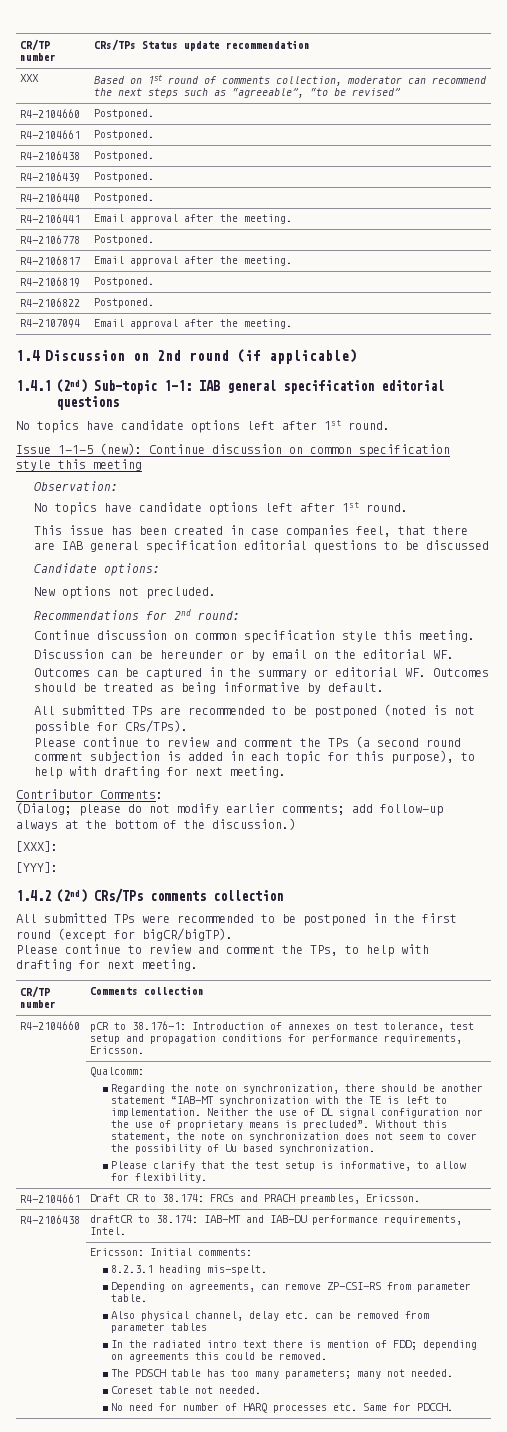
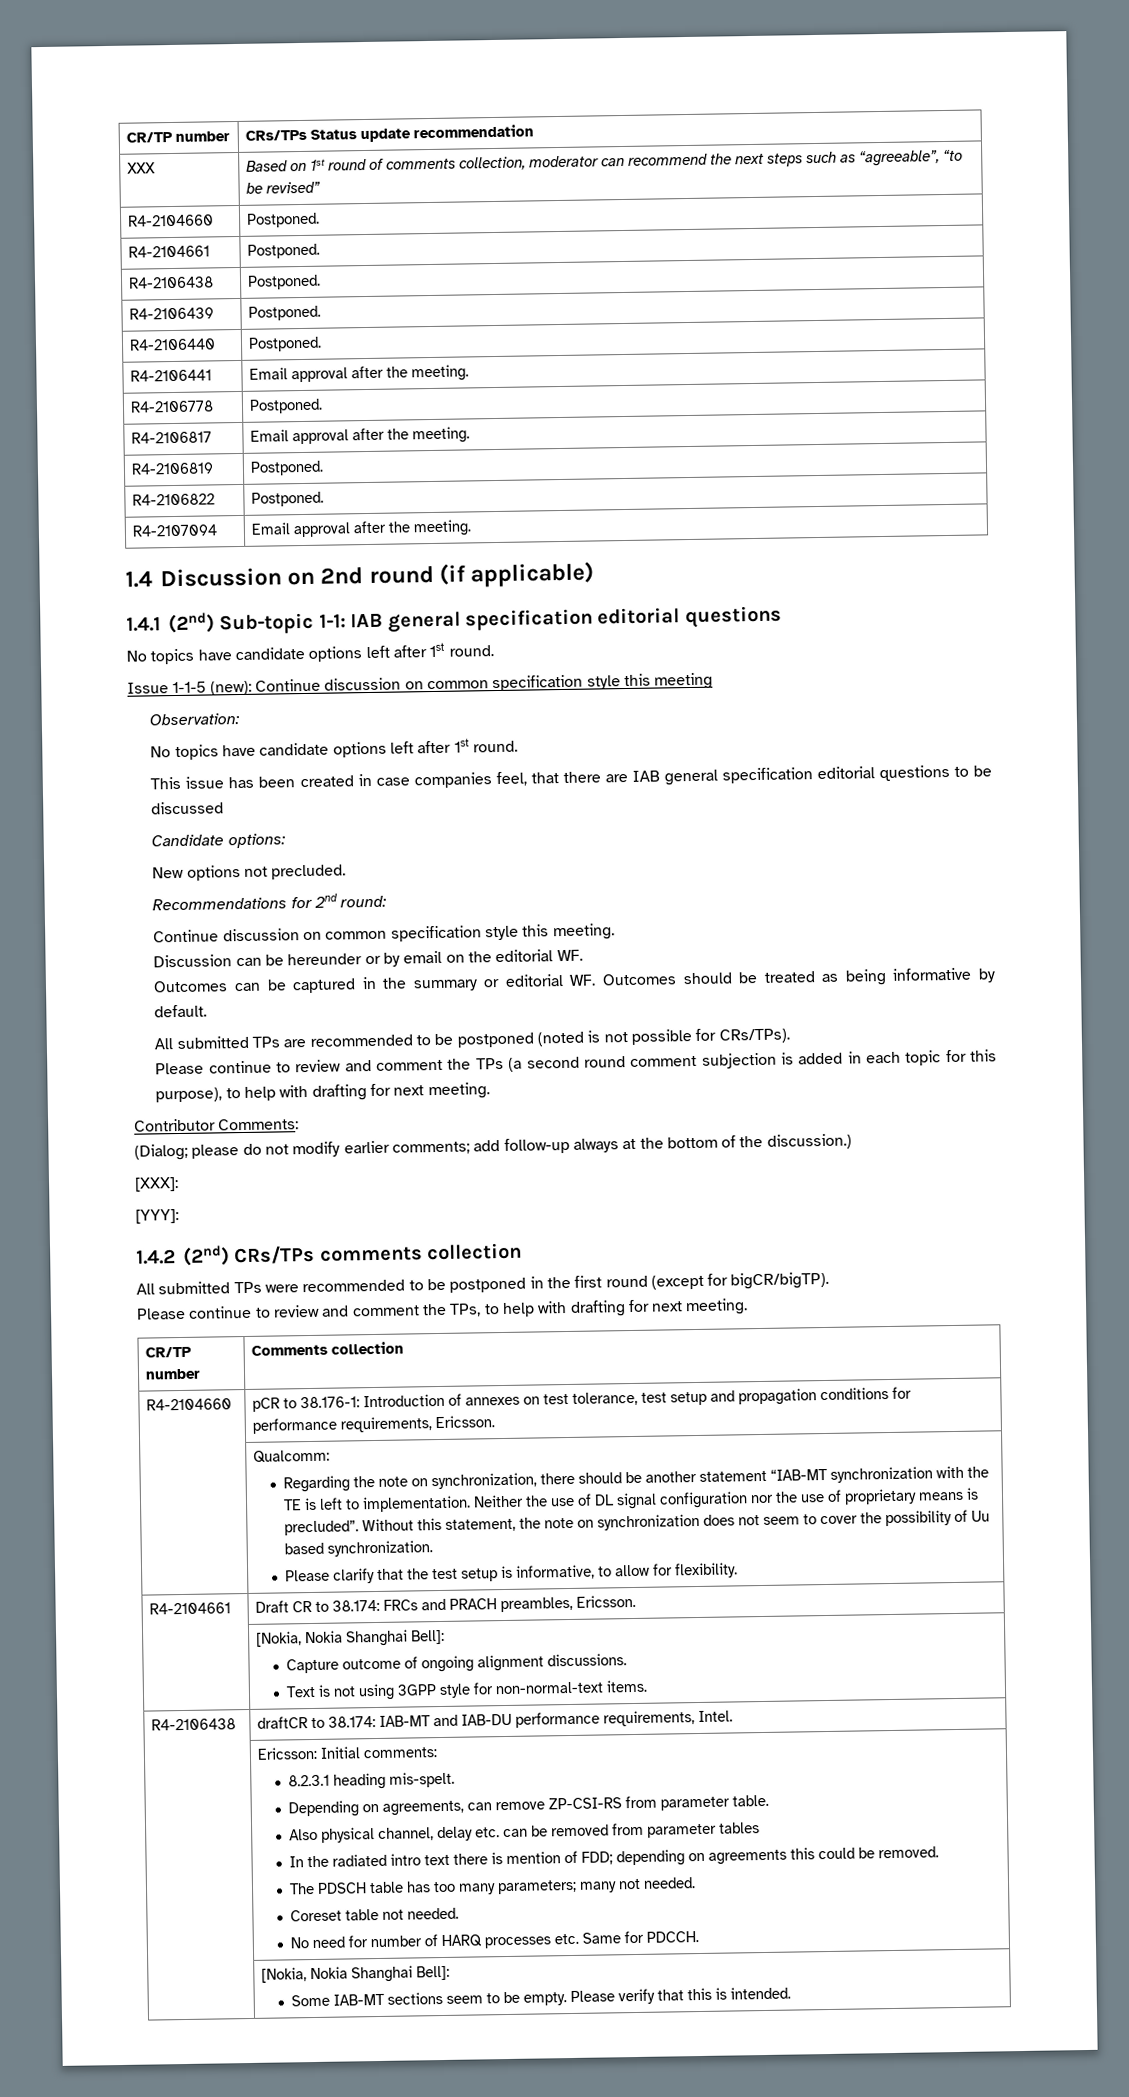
(421, 1198) none -> [256,1629,446,1647] [285,1653,627,1674] [285,1679,648,1701] // | [Nokia, Nokia Shanghai Bell]: // Capture outcome of ongoing alignment discussions. // Text is not using 3GPP style for non-normal-text items.
(453, 1407) none -> [261,1965,451,1983] [290,1986,791,2007] // | [Nokia, Nokia Shanghai Bell]: // Some IAB-MT sections seem to be empty. Please verify that this is intended.

